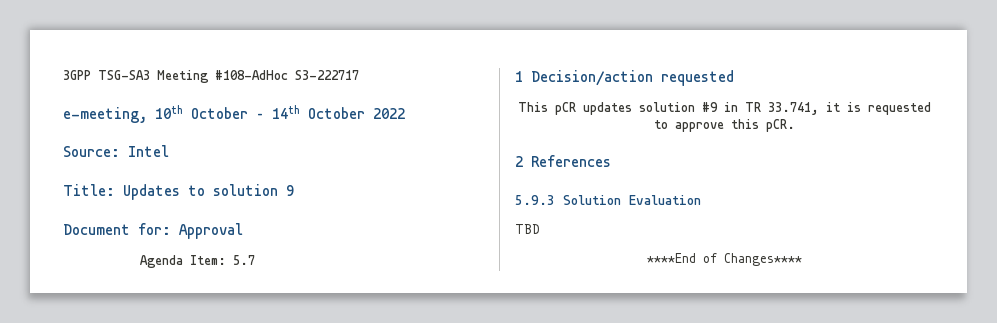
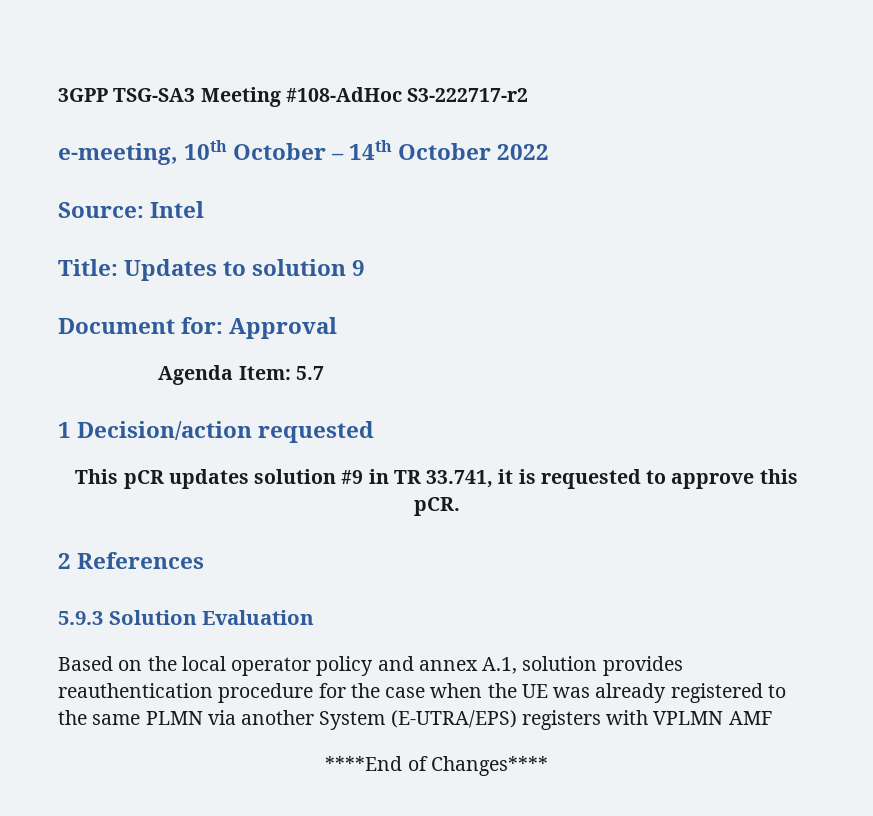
[295,70,359,80] S3-222717 -> [407,88,529,102] S3-222717-r2
[515,224,540,234] TBD -> [58,656,683,676] [58,683,786,703] [58,710,773,730] Based on the local operator policy and annex A.1, solution provides reauthentication procedure for the case when the UE was already registered to the same PLMN via another System (E-UTRA/EPS) registers with VPLMN AMF

